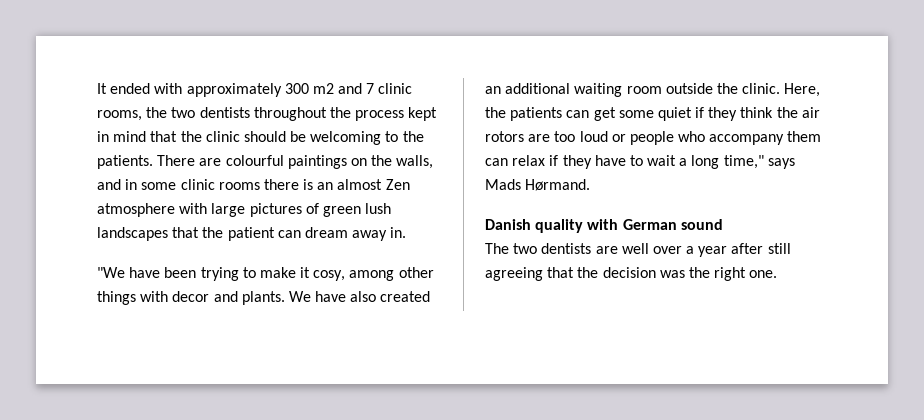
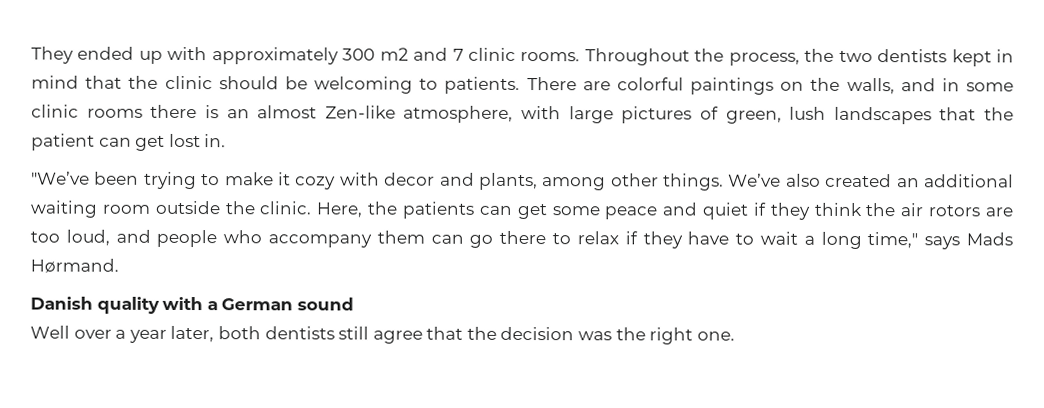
[97,83,151,94] It ended -> [31,46,163,64] They ended up
[97,107,405,121] rooms, the two dentists throughout the process -> [520,48,948,66] rooms. Throughout the process, the two dentists
[402,131,424,142] the -> (439, 84) none
[225,155,284,166] colourful -> [616,77,684,91] colorful
[385,179,410,190] [97,203,175,217] Zen atmosphere -> [324,105,514,123] Zen-like atmosphere,
[322,206,361,217] green -> [725,110,782,124] green,
[304,227,388,241] dream away -> [135,133,201,151] get lost
[97,267,161,278] "We have -> [31,171,90,185] "We’ve
[313,267,434,281] [97,291,347,305] cosy, among other things with decor and plants. We have -> [295,172,782,191] cozy with decor and plants, among other things. We’ve
(654, 114) none -> [604,202,699,220] peace and
[579,131,626,142] loud or -> [65,229,151,246] loud, and
(508, 162) none -> [469,230,572,248] go there to
(619, 224) none -> [206,301,218,311] a
[485,243,791,257] [485,267,543,281] The two dentists are well over a year after still agreeing -> [30,325,423,344] Well over a year later, both dentists still agree

